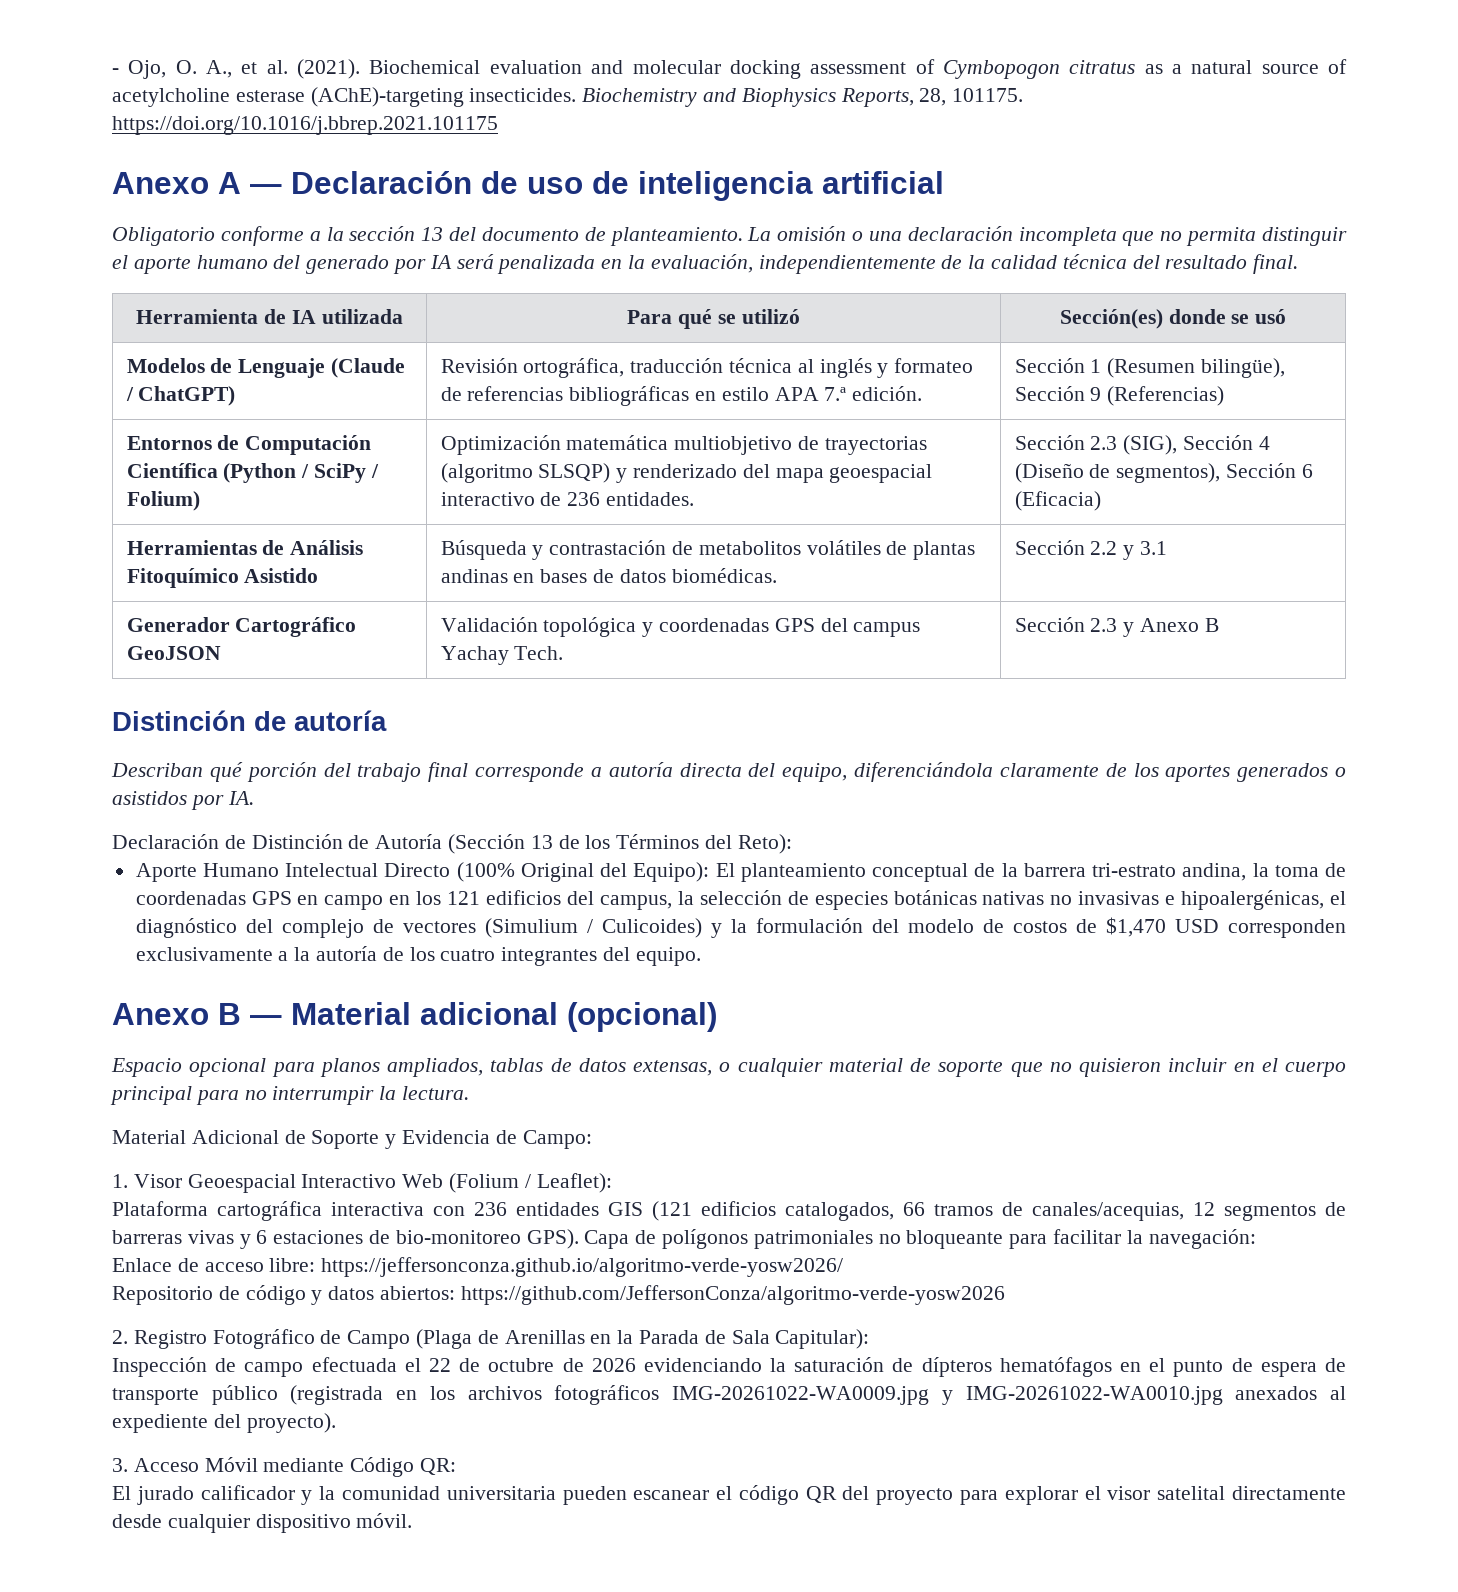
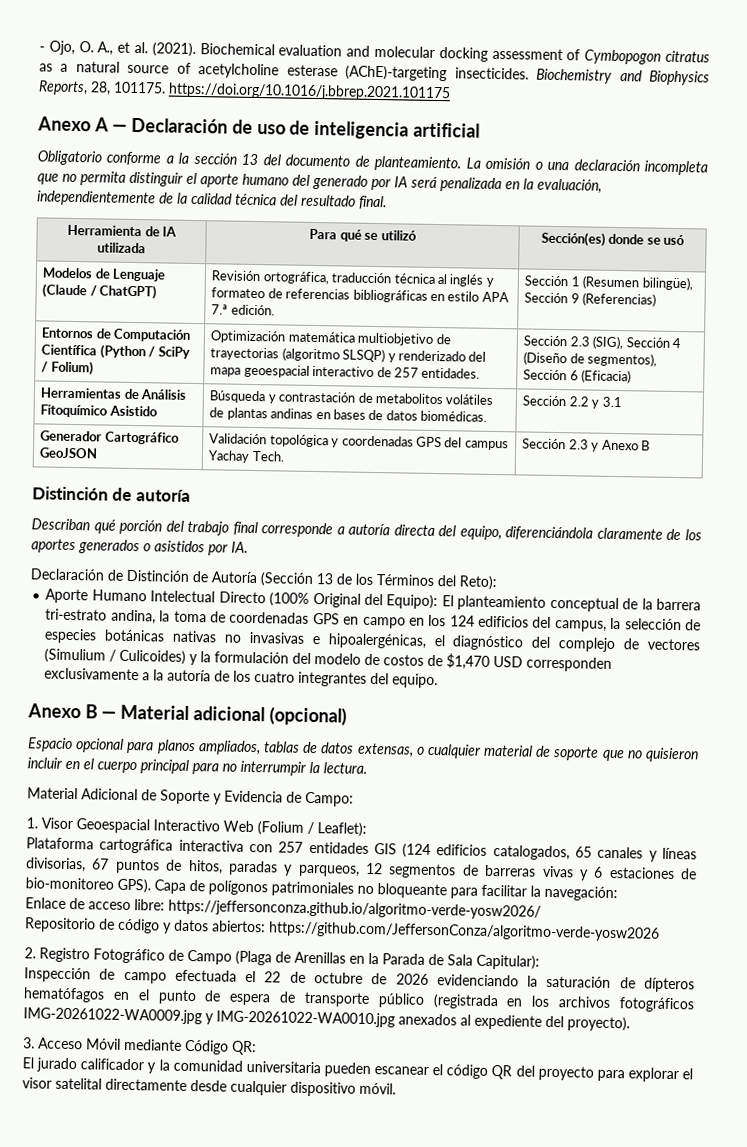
[567,492,601,506] 236 -> [393,367,419,378] 257
[447,891,481,905] 121 -> [449,615,475,627] 124
[474,1202,507,1216] 236 -> [278,841,304,853] 257
[652,1201,692,1221] (121 -> [402,843,432,858] (124
[903,1202,1184,1221] 66 tramos de canales/acequias, -> [575,846,697,862] [26,857,360,877] 65 canales y líneas divisorias, 67 puntos de hitos, paradas y parqueos,

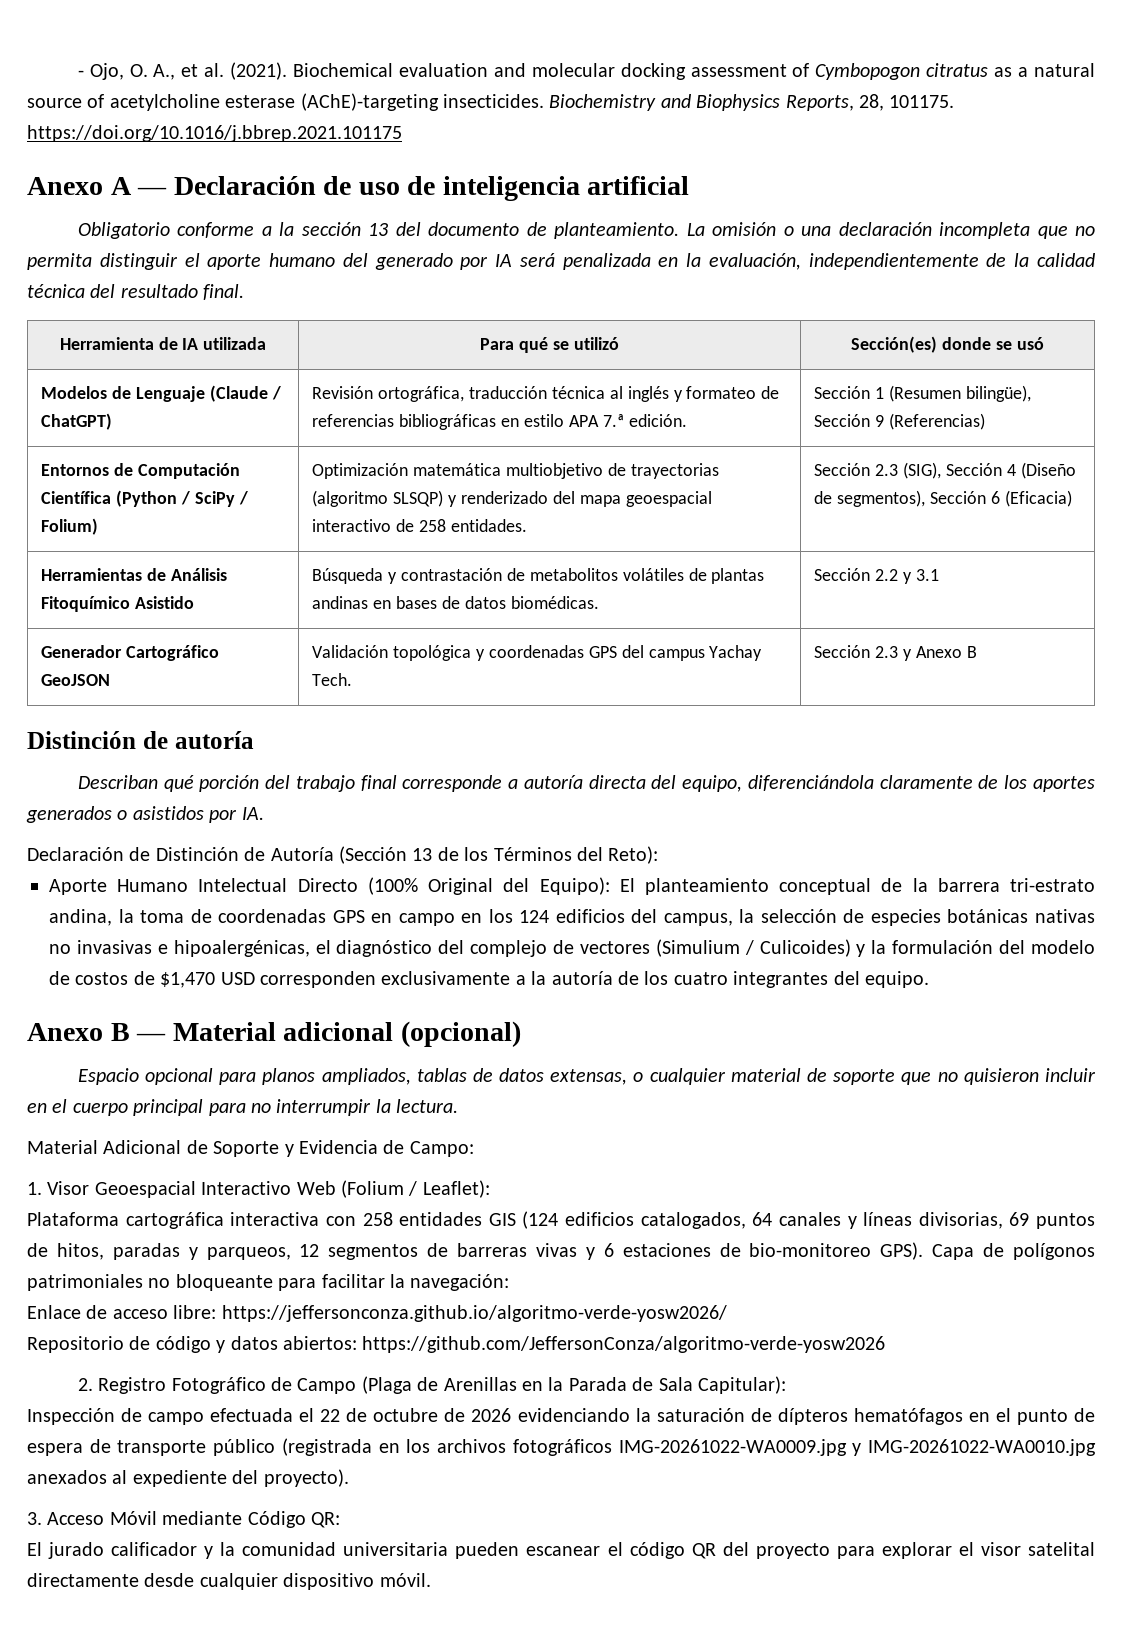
[393,367,419,378] 257 -> [419,519,447,532] 258
[278,841,304,853] 257 -> [362,1212,393,1226] 258
[575,846,593,858] 65 -> [752,1212,773,1226] 64
[92,858,110,870] 67 -> [1009,1212,1030,1226] 69

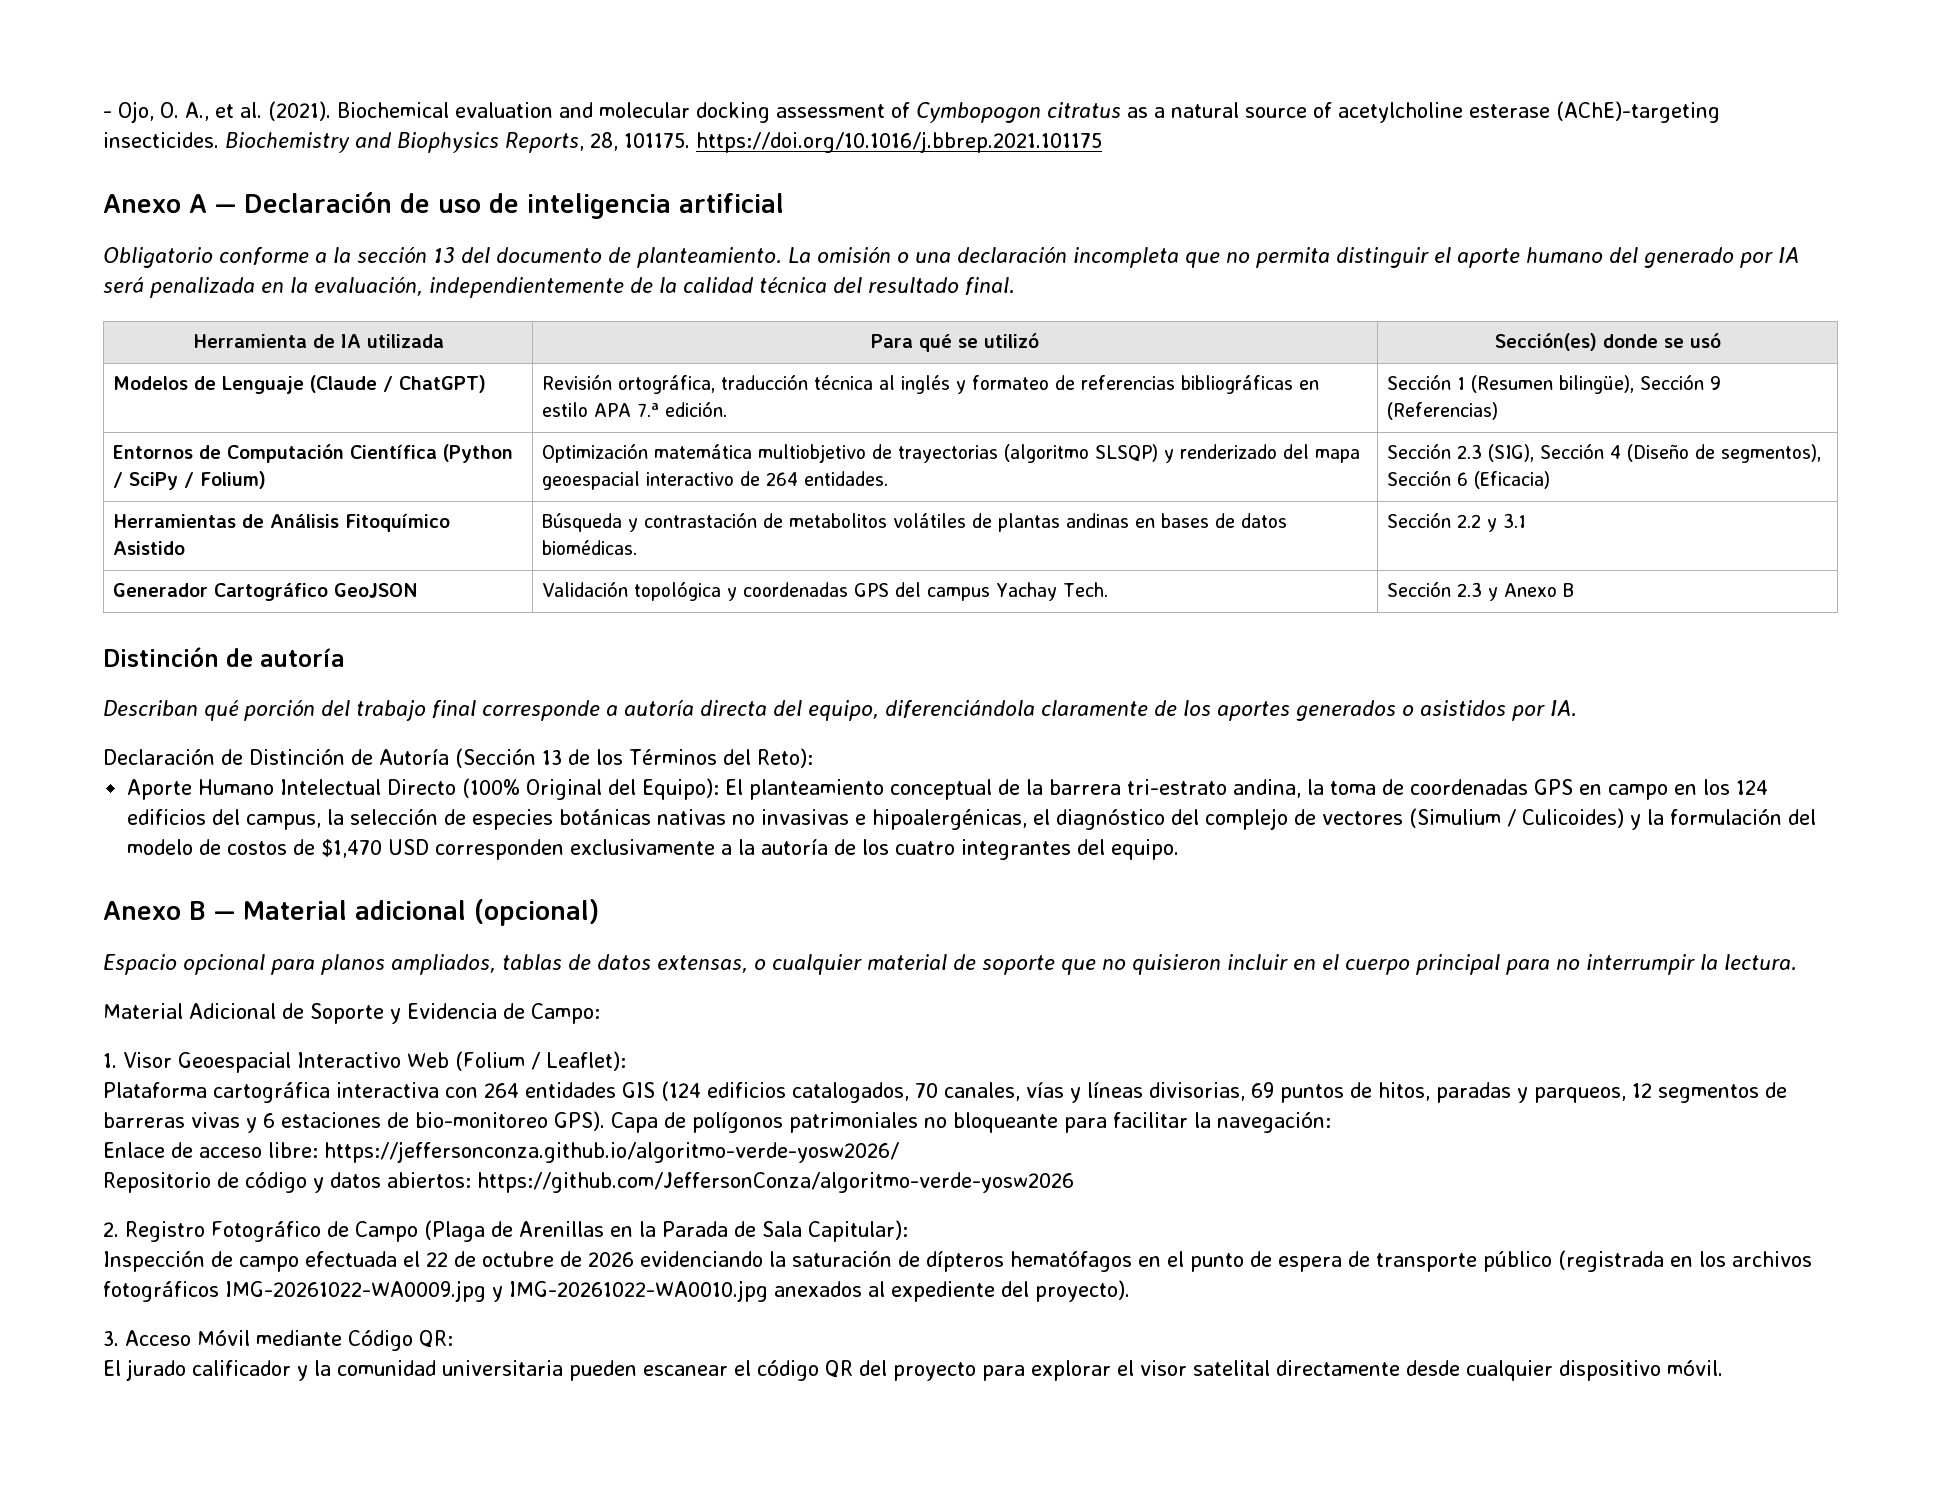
[419,519,447,532] 258 -> [765,472,798,486] 264
[362,1212,393,1226] 258 -> [484,1083,519,1098] 264
[752,1212,841,1226] 64 canales -> [915,1082,1064,1101] 70 canales, vías

